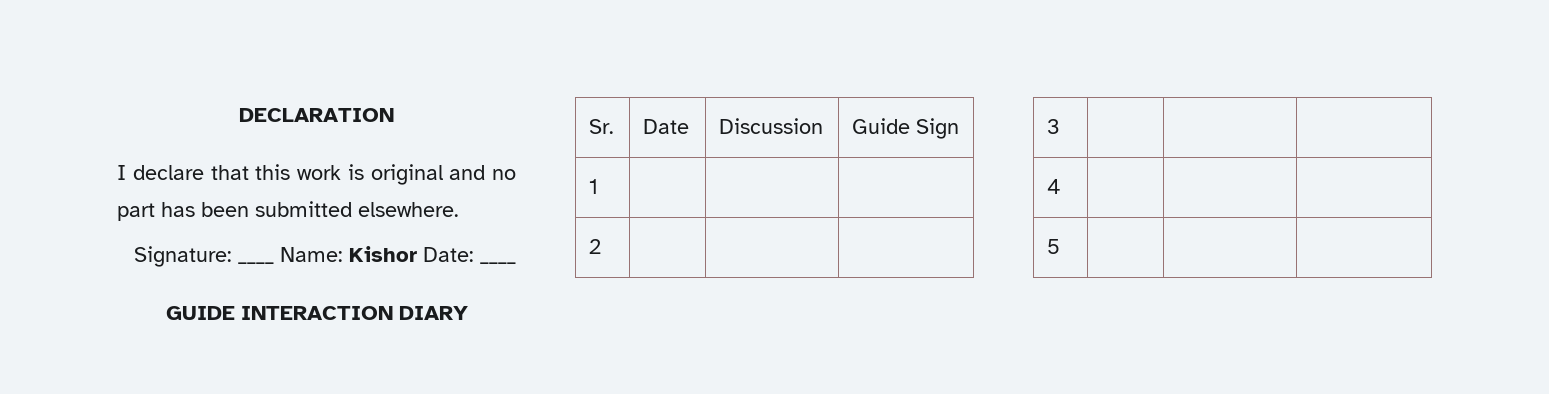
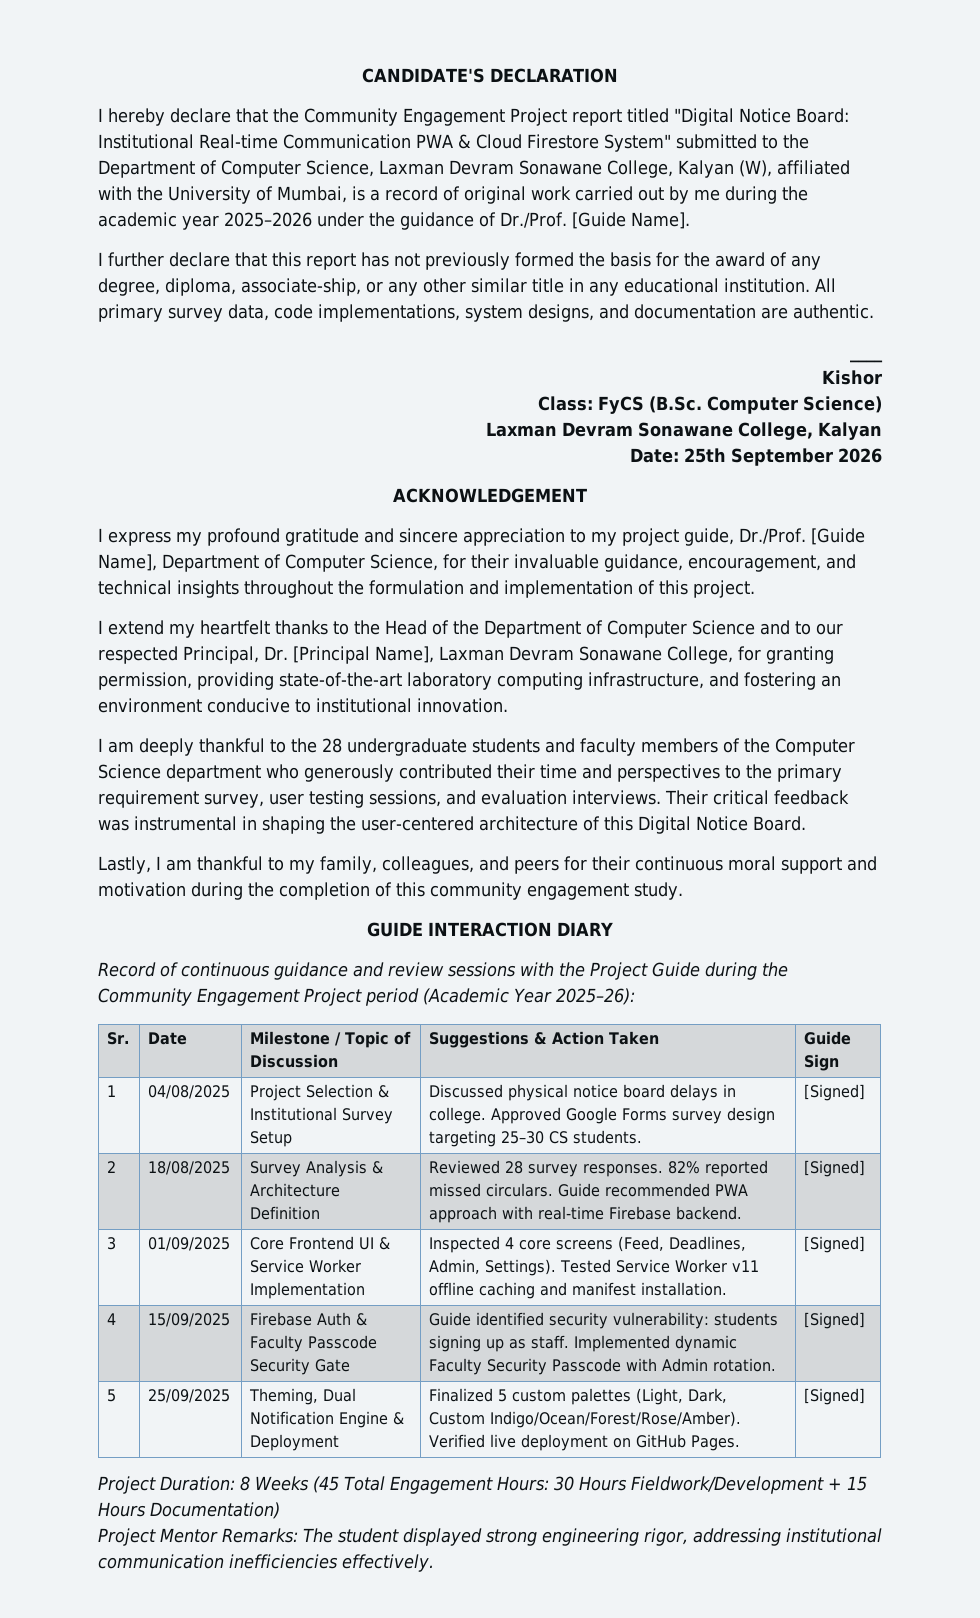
(239, 115) none -> [361,68,485,83] CANDIDATE'S
[132,164,516,185] [117,201,459,221] [134,246,274,267] [280,247,343,262] declare that this work is original and no part has been submitted elsewhere. // Signature: ____ Name: -> [108,108,849,126] [98,134,809,152] [98,160,850,178] [98,186,808,204] [98,212,690,230] [98,252,821,270] [98,278,836,296] [98,304,874,322] [850,358,883,363] hereby declare that the Community Engagement Project report titled "Digital Notice Board: Institutional Real-time Communication PWA & Cloud Firestore System" submitted to the Department of Computer Science, Laxman Devram Sonawane College, Kalyan (W), affiliated with the University of Mumbai, is a record of original work carried out by me during the academic year 2025–2026 under the guidance of Dr./Prof. [Guide Name]. // I further declare that this report has not previously formed the basis for the award of any degree, diploma, associate-ship, or any other similar title in any educational institution. All primary survey data, code implementations, system designs, and documentation are authentic. // ____ //
[423,247,474,262] [480,262,516,264] [165,306,468,320] [589,119,615,134] [643,119,690,134] [719,118,824,134] [852,118,960,139] [589,179,599,194] [589,239,602,254] [1047,119,1061,134] [1047,179,1062,194] [1047,239,1061,254] Date: ____ // GUIDE INTERACTION DIARY // Sr. | Date | Discussion | Guide Sign // 1 | | | // 2 | | | // 3 | | | // 4 | | | // 5 | | | -> [538,396,882,414] [486,422,882,440] [630,448,882,466] [393,488,587,503] [98,528,865,546] [98,554,856,572] [98,580,755,598] [98,620,843,638] [98,646,834,664] [98,672,841,690] [98,698,508,713] [98,738,855,756] [98,764,842,782] [98,790,849,808] [98,816,806,834] [98,856,877,874] [98,882,683,900] [367,922,614,937] [98,962,788,980] [98,988,635,1006] [107,1032,130,1045] [148,1032,188,1045] [250,1031,412,1048] [250,1054,339,1068] [429,1031,660,1048] [804,1031,852,1045] [804,1054,840,1071] [107,1085,117,1097] [148,1085,231,1099] [250,1084,390,1101] [250,1107,394,1124] [250,1131,293,1147] [429,1084,737,1101] [429,1107,776,1124] [429,1130,643,1147] [804,1084,866,1101] [107,1161,117,1173] [148,1161,231,1175] [250,1160,384,1177] [250,1183,341,1197] [250,1206,321,1220] [429,1160,769,1177] [429,1183,749,1197] [429,1206,743,1223] [804,1160,866,1177] [107,1237,117,1250] [148,1237,231,1251] [250,1236,391,1250] [250,1259,362,1273] [250,1282,366,1299] [429,1236,747,1253] [429,1259,760,1276] [429,1282,728,1299] [804,1236,866,1253] [107,1313,117,1325] [148,1313,231,1327] [250,1312,368,1326] [250,1335,378,1352] [250,1358,351,1375] [429,1312,779,1329] [429,1335,738,1352] [429,1358,777,1375] [804,1312,866,1329] [107,1389,117,1402] [148,1389,231,1403] [249,1388,357,1405] [250,1411,405,1428] [250,1434,340,1451] [429,1388,728,1405] [429,1411,742,1428] [429,1434,741,1451] [804,1388,866,1405] [98,1476,867,1494] [98,1502,280,1519] [98,1528,882,1546] [98,1554,434,1572] // Class: FyCS (B.Sc. Computer Science) // Laxman Devram Sonawane College, Kalyan // Date: 25th September 2026 // ACKNOWLEDGEMENT // I express my profound gratitude and sincere appreciation to my project guide, Dr./Prof. [Guide Name], Department of Computer Science, for their invaluable guidance, encouragement, and technical insights throughout the formulation and implementation of this project. // I extend my heartfelt thanks to the Head of the Department of Computer Science and to our respected Principal, Dr. [Principal Name], Laxman Devram Sonawane College, for granting permission, providing state-of-the-art laboratory computing infrastructure, and fostering an environment conducive to institutional innovation. // I am deeply thankful to the 28 undergraduate students and faculty members of the Computer Science department who generously contributed their time and perspectives to the primary requirement survey, user testing sessions, and evaluation interviews. Their critical feedback was instrumental in shaping the user-centered architecture of this Digital Notice Board. // Lastly, I am thankful to my family, colleagues, and peers for their continuous moral support and motivation during the completion of this community engagement study. // GUIDE INTERACTION DIARY // Record of continuous guidance and review sessions with the Project Guide during the Community Engagement Project period (Academic Year 2025–26): // Sr. | Date | Milestone / Topic of Discussion | Suggestions & Action Taken | Guide Sign // 1 | 04/08/2025 | Project Selection & Institutional Survey Setup | Discussed physical notice board delays in college. Approved Google Forms survey design targeting 25–30 CS students. | [Signed] // 2 | 18/08/2025 | Survey Analysis & Architecture Definition | Reviewed 28 survey responses. 82% reported missed circulars. Guide recommended PWA approach with real-time Firebase backend. | [Signed] // 3 | 01/09/2025 | Core Frontend UI & Service Worker Implementation | Inspected 4 core screens (Feed, Deadlines, Admin, Settings). Tested Service Worker v11 offline caching and manifest installation. | [Signed] // 4 | 15/09/2025 | Firebase Auth & Faculty Passcode Security Gate | Guide identified security vulnerability: students signing up as staff. Implemented dynamic Faculty Security Passcode with Admin rotation. | [Signed] // 5 | 25/09/2025 | Theming, Dual Notification Engine & Deployment | Finalized 5 custom palettes (Light, Dark, Custom Indigo/Ocean/Forest/Rose/Amber). Verified live deployment on GitHub Pages. | [Signed] // Project Duration: 8 Weeks (45 Total Engagement Hours: 30 Hours Fieldwork/Development + 15 Hours Documentation) // Project Mentor Remarks: The student displayed strong engineering rigor, addressing institutional communication inefficiencies effectively.

